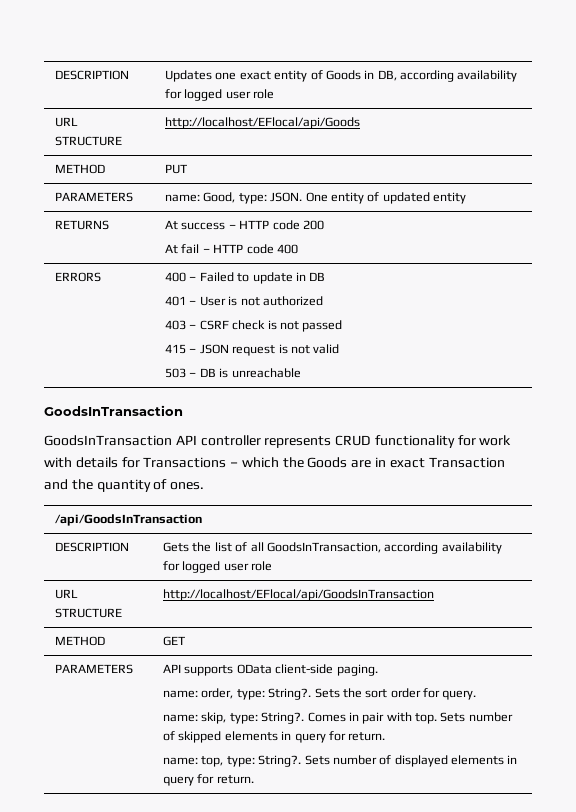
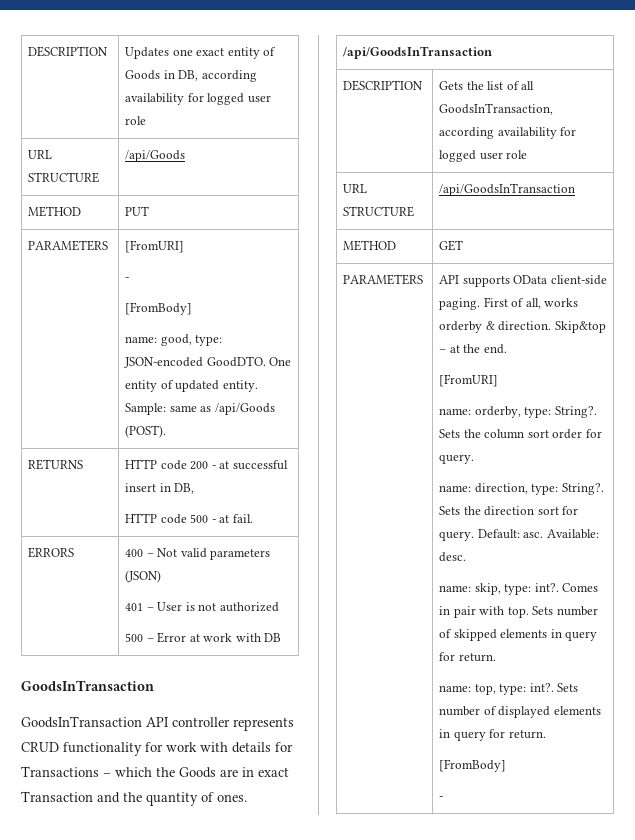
[165,117,361,129] http://localhost/EFlocal/api/Goods -> [125,150,186,162] /api/Goods
[165,192,467,204] [55,220,110,230] [165,220,324,230] [165,244,298,254] [55,272,102,282] [165,272,326,284] name: Good, type: JSON. One entity of updated entity // RETURNS | At success – HTTP code 200 // At fail – HTTP code 400 // ERRORS | 400 – Failed to update in DB -> [125,240,185,253] [125,277,130,281] [125,302,193,315] [125,334,223,346] [124,356,292,368] [125,380,258,392] [125,403,275,415] [125,425,167,438] [28,459,84,470] [125,459,288,470] [125,483,195,494] [125,513,253,524] [28,547,75,558] [125,548,271,560] [125,570,162,583] [FromURI] // - // [FromBody] // name: good, type: JSON-encoded GoodDTO. One entity of updated entity. Sample: same as /api/Goods (POST). // RETURNS | HTTP code 200 - at successful insert in DB, // HTTP code 500 - at fail. // ERRORS | 400 – Not valid parameters (JSON)
[165,320,343,332] [165,344,340,356] [165,368,301,378] 403 – CSRF check is not passed // 415 – JSON request is not valid // 503 – DB is unreachable -> [125,632,282,643] 500 – Error at work with DB
[163,589,435,601] http://localhost/EFlocal/api/GoodsInTransaction -> [439,183,576,196] /api/GoodsInTransaction
[163,688,362,700] // name: order, type: String?. Sets the -> [483,297,579,309] [439,321,606,333] [439,344,507,354] [439,374,499,387] [439,406,597,418] [439,429,525,439] First of all, works orderby & direction. Skip&top – at the end. // [FromURI] // name: orderby, type: String?. Sets the column
(477, 695) none -> [439,483,604,495] [439,506,579,516] [439,529,599,541] [439,552,467,562] // name: direction, type: String?. Sets the direction sort for query. Default: asc. Available: desc.
[261,712,305,724] String?. -> [534,583,559,592] int?.
[258,755,302,767] String?. -> [529,683,554,692] int?.
(254, 779) none -> [439,759,507,772] [439,796,444,800] // [FromBody] // -

